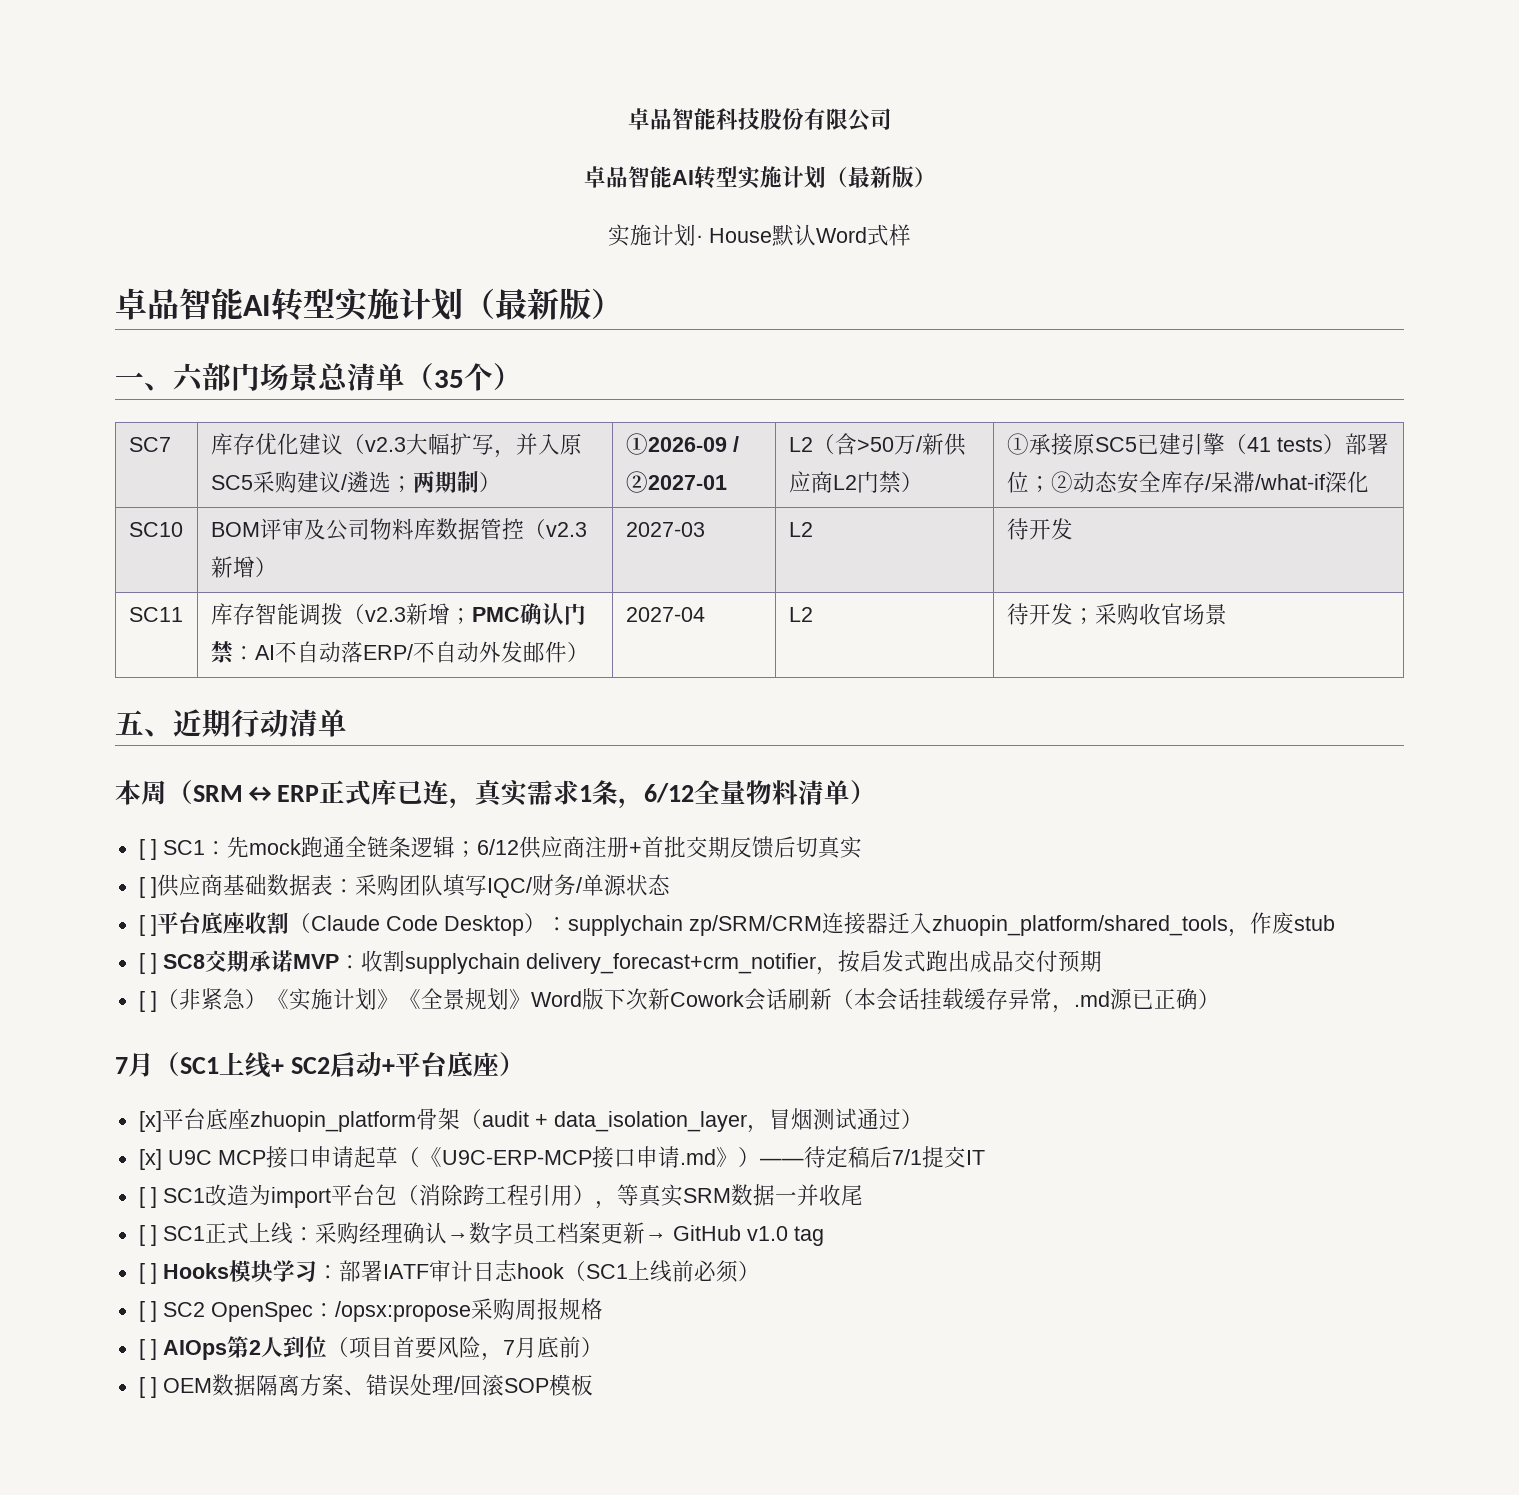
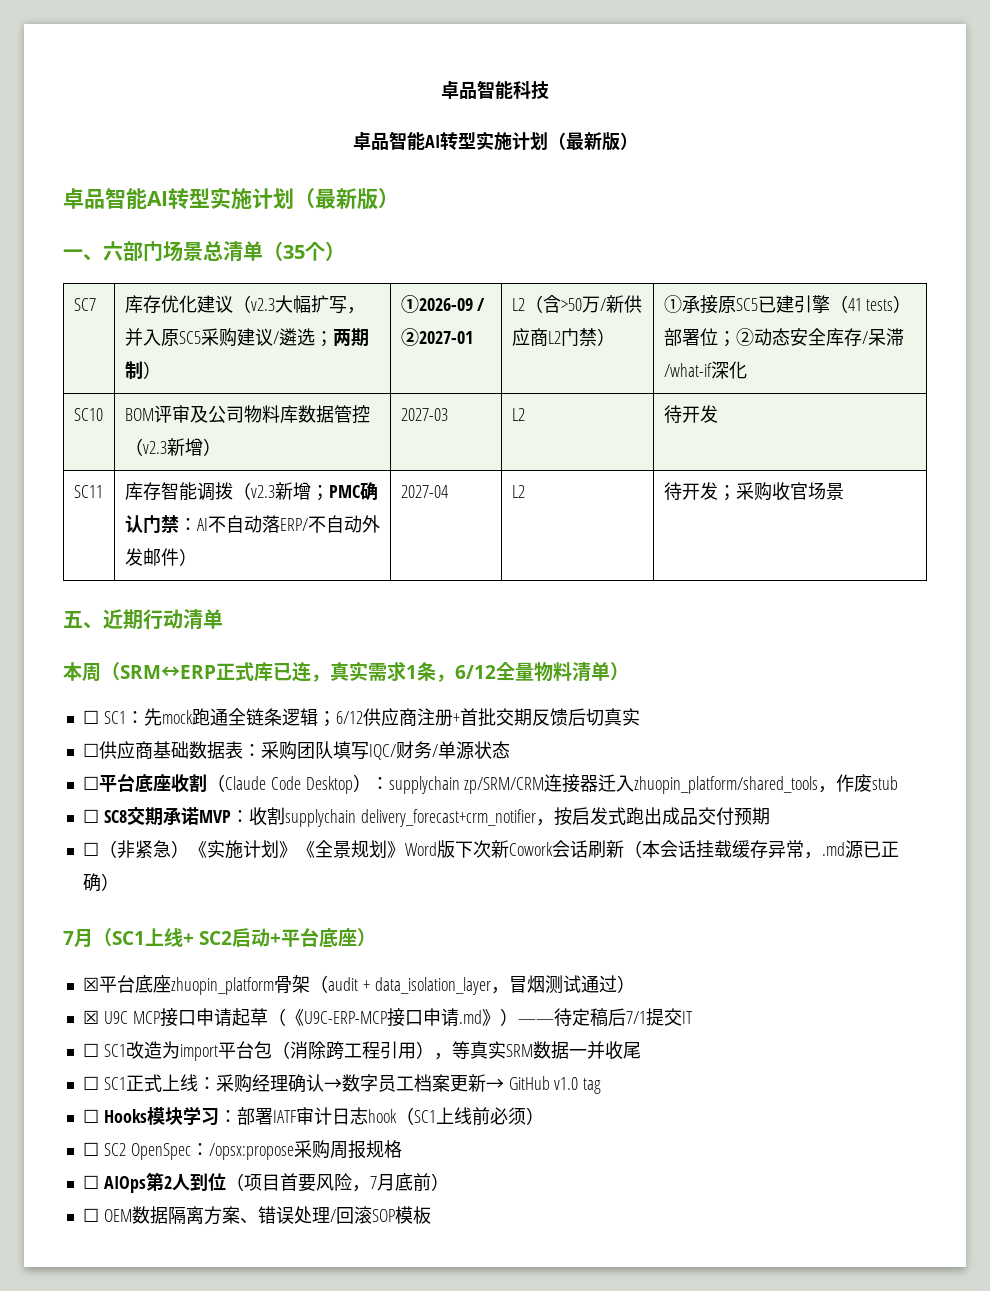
[759,108,892,132] [583,166,936,189] [608,224,911,247] 股份有限公司 // 卓品智能AI转型实施计划（最新版） // 实施计划· House默认Word式样 -> [352,131,638,151] // 卓品智能AI转型实施计划（最新版）
[138,839,157,860] [ ] -> [82,710,99,724] ☐
[138,877,157,898] [ ] -> [82,743,99,757] ☐
[138,915,157,936] [ ] -> [82,776,99,790] ☐
[138,953,157,974] [ ] -> [82,809,99,823] ☐
[138,991,157,1012] [ ] -> [82,842,99,856] ☐
[138,1111,162,1132] [x] -> [82,977,99,991] ☒
[138,1149,162,1170] [x] -> [82,1010,99,1024] ☒
[138,1187,157,1208] [ ] -> [82,1043,99,1057] ☐
[138,1225,157,1246] [ ] -> [82,1076,99,1090] ☐
[138,1263,157,1284] [ ] -> [82,1109,99,1123] ☐
[138,1301,157,1322] [ ] -> [82,1142,99,1156] ☐
[138,1339,157,1360] [ ] -> [82,1175,99,1189] ☐
[138,1377,157,1398] [ ] -> [82,1208,99,1222] ☐

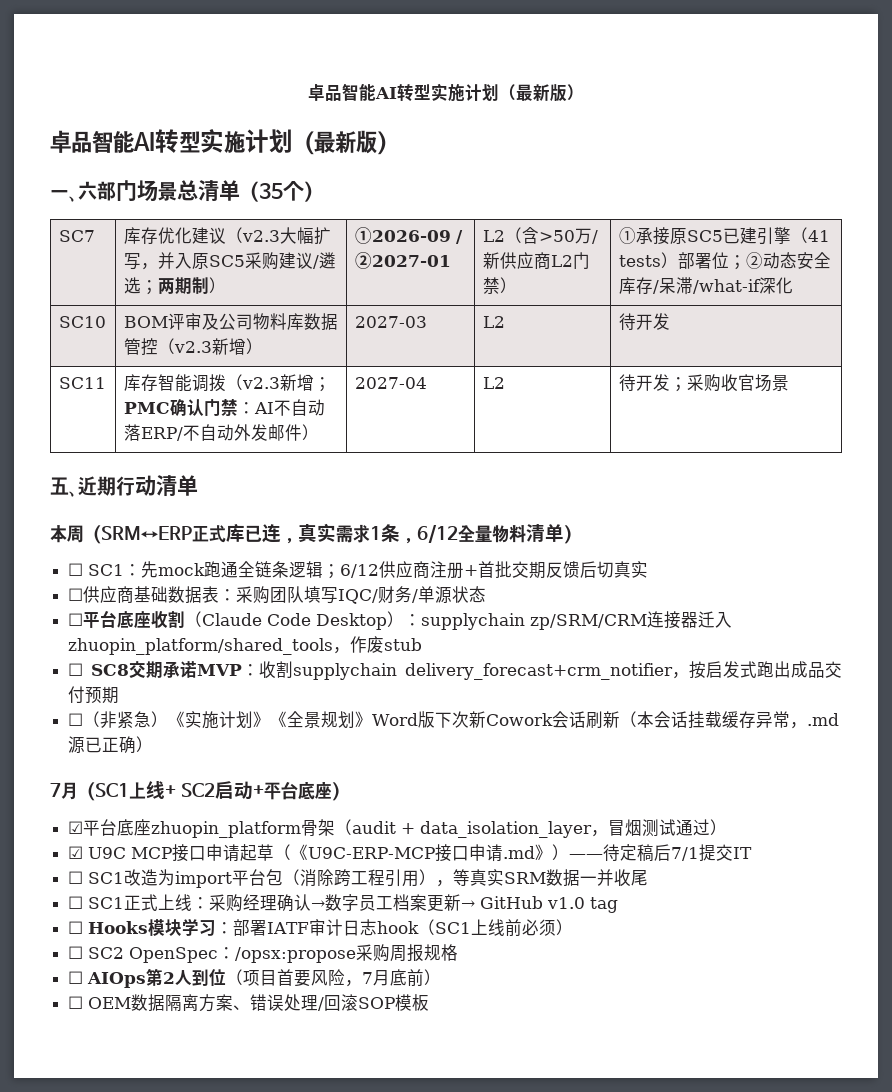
[441,80,549,100] [352,131,425,150] 卓品智能科技 // 卓品智能 -> [308,83,376,101] 卓品智能
[82,977,99,991] ☒ -> [68,821,84,834] ☑
[82,1010,99,1024] ☒ -> [68,846,84,859] ☑

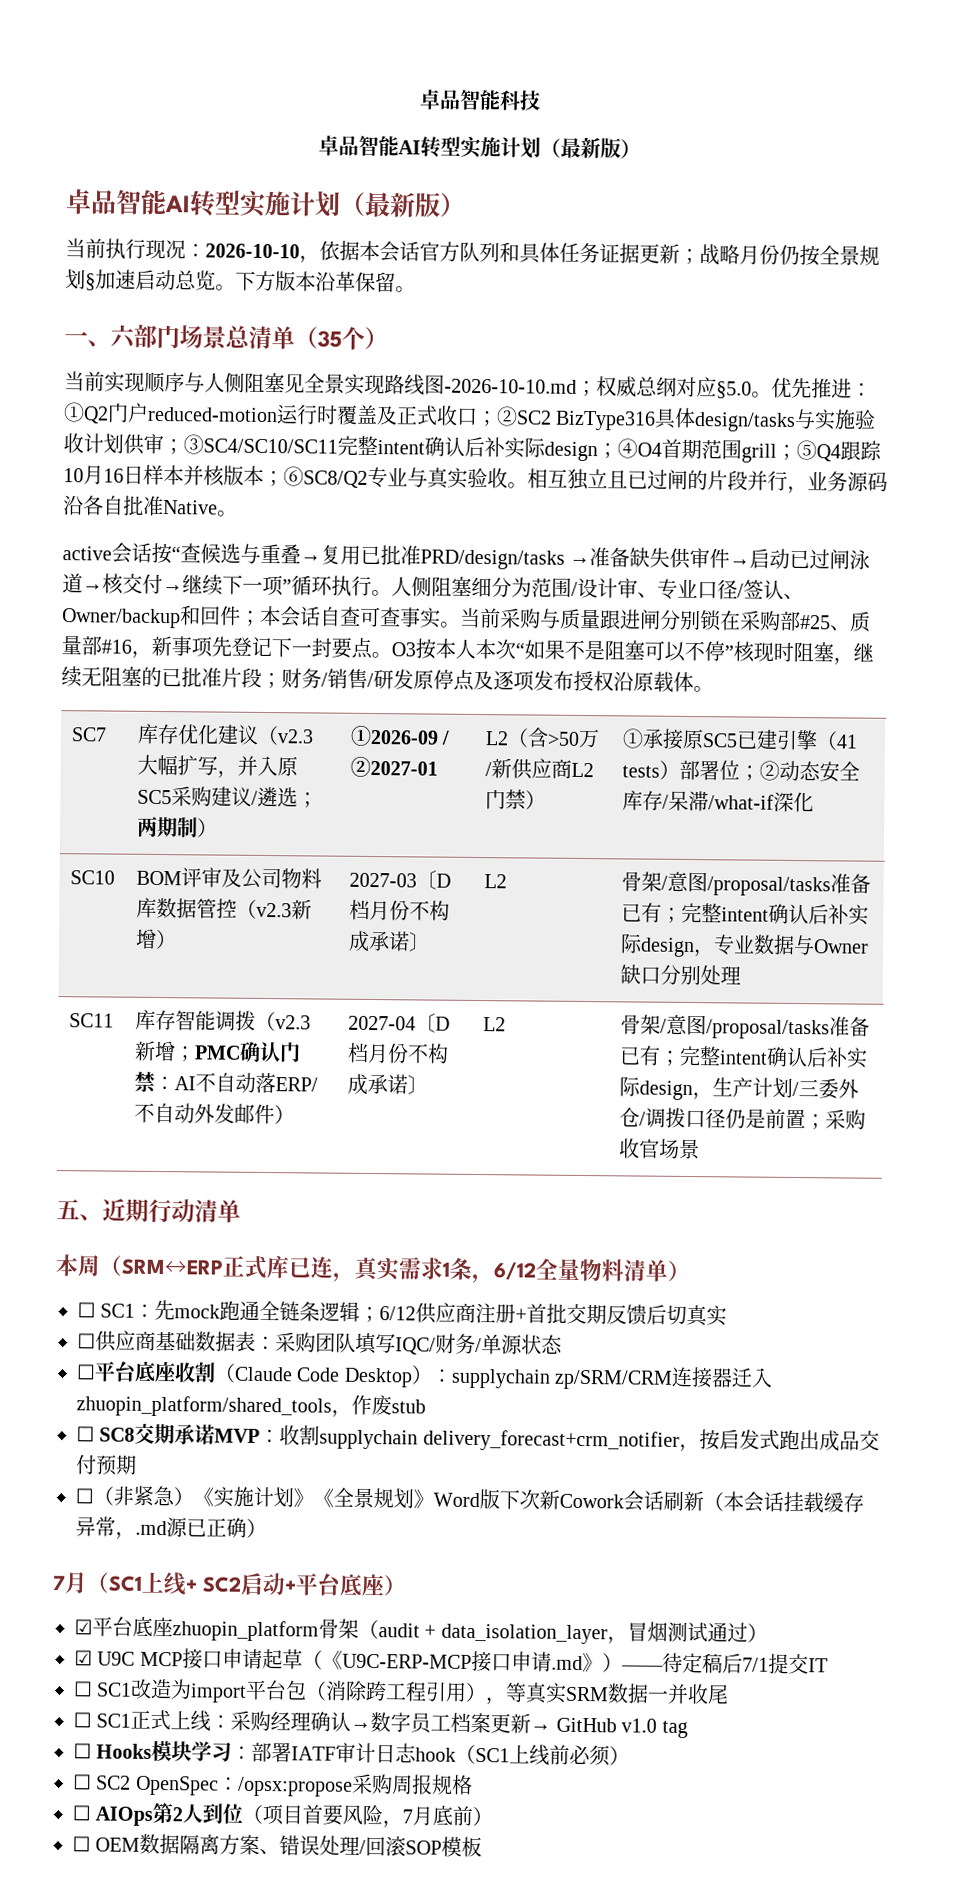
[308,83,376,101] 卓品智能 -> [418,89,541,111] [317,135,399,157] 卓品智能科技 // 卓品智能
(398, 143) none -> [65,238,880,267] [65,269,416,293] // 当前执行现况：2026-10-10，依据本会话官方队列和具体任务证据更新；战略月份仍按全景规划§加速启动总览。下方版本沿革保留。
(323, 191) none -> [64,371,872,399] [63,402,877,432] [63,433,882,463] [63,464,888,495] [63,495,238,517] [62,542,871,570] [62,573,804,600] [62,605,871,632] [61,635,874,666] [61,666,714,693] // 当前实现顺序与人侧阻塞见全景实现路线图-2026-10-10.md；权威总纲对应§5.0。优先推进：①Q2门户reduced-motion运行时覆盖及正式收口；②SC2 BizType316具体design/tasks与实施验收计划供审；③SC4/SC10/SC11完整intent确认后补实际design；④O4首期范围grill；⑤Q4跟踪10月16日样本并核版本；⑥SC8/Q2专业与真实验收。相互独立且已过闸的片段并行，业务源码沿各自批准Native。 // active会话按“查候选与重叠→复用已批准PRD/design/tasks →准备缺失供审件→启动已过闸泳道→核交付→继续下一项”循环执行。人侧阻塞细分为范围/设计审、专业口径/签认、Owner/backup和回件；本会话自查可查事实。当前采购与质量跟进闸分别锁在采购部#25、质量部#16，新事项先登记下一封要点。O3按本人本次“如果不是阻塞可以不停”核现时阻塞，继续无阻塞的已批准片段；财务/销售/研发原停点及逐项发布授权沿原载体。
[482,316,505,328] [618,313,670,331] | L2 | 待开发 -> [415,870,451,890] [348,899,450,921] [347,930,430,952] [483,874,507,889] [620,871,871,897] [620,902,869,926] [619,933,869,958] [619,964,741,986] 〔D档月份不构成承诺〕 | L2 | 骨架/意图/proposal/tasks准备已有；完整intent确认后补实际design，专业数据与Owner缺口分别处理
[482,377,505,389] [618,374,670,392] | L2 | 待开发 -> [414,1013,450,1033] [346,1042,449,1064] [346,1073,428,1095] [482,1017,506,1032] [619,1014,870,1040] [618,1045,868,1069] [618,1076,859,1101] [618,1107,806,1130] 〔D档月份不构成承诺〕 | L2 | 骨架/意图/proposal/tasks准备已有；完整intent确认后补实际design，生产计划/三委外仓/调拨口径仍是前置

